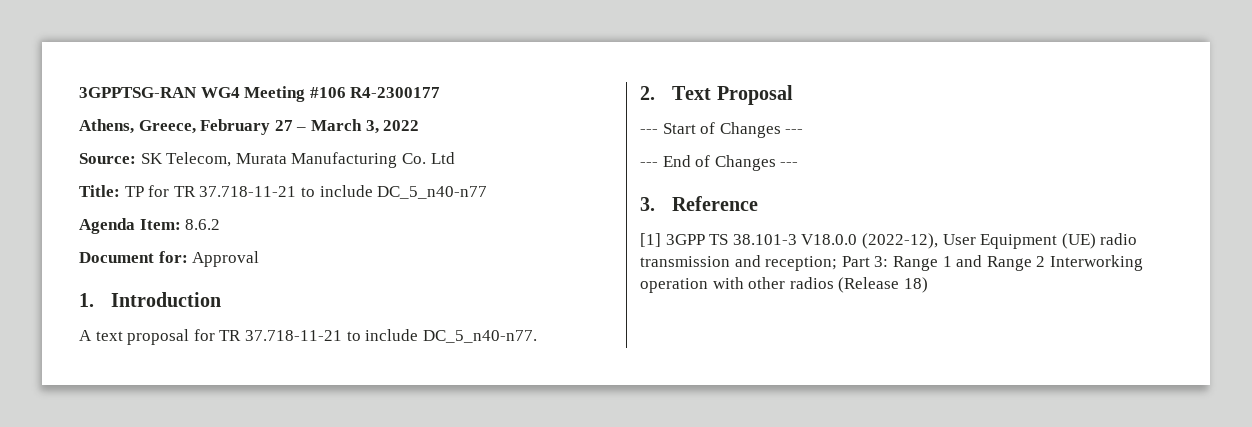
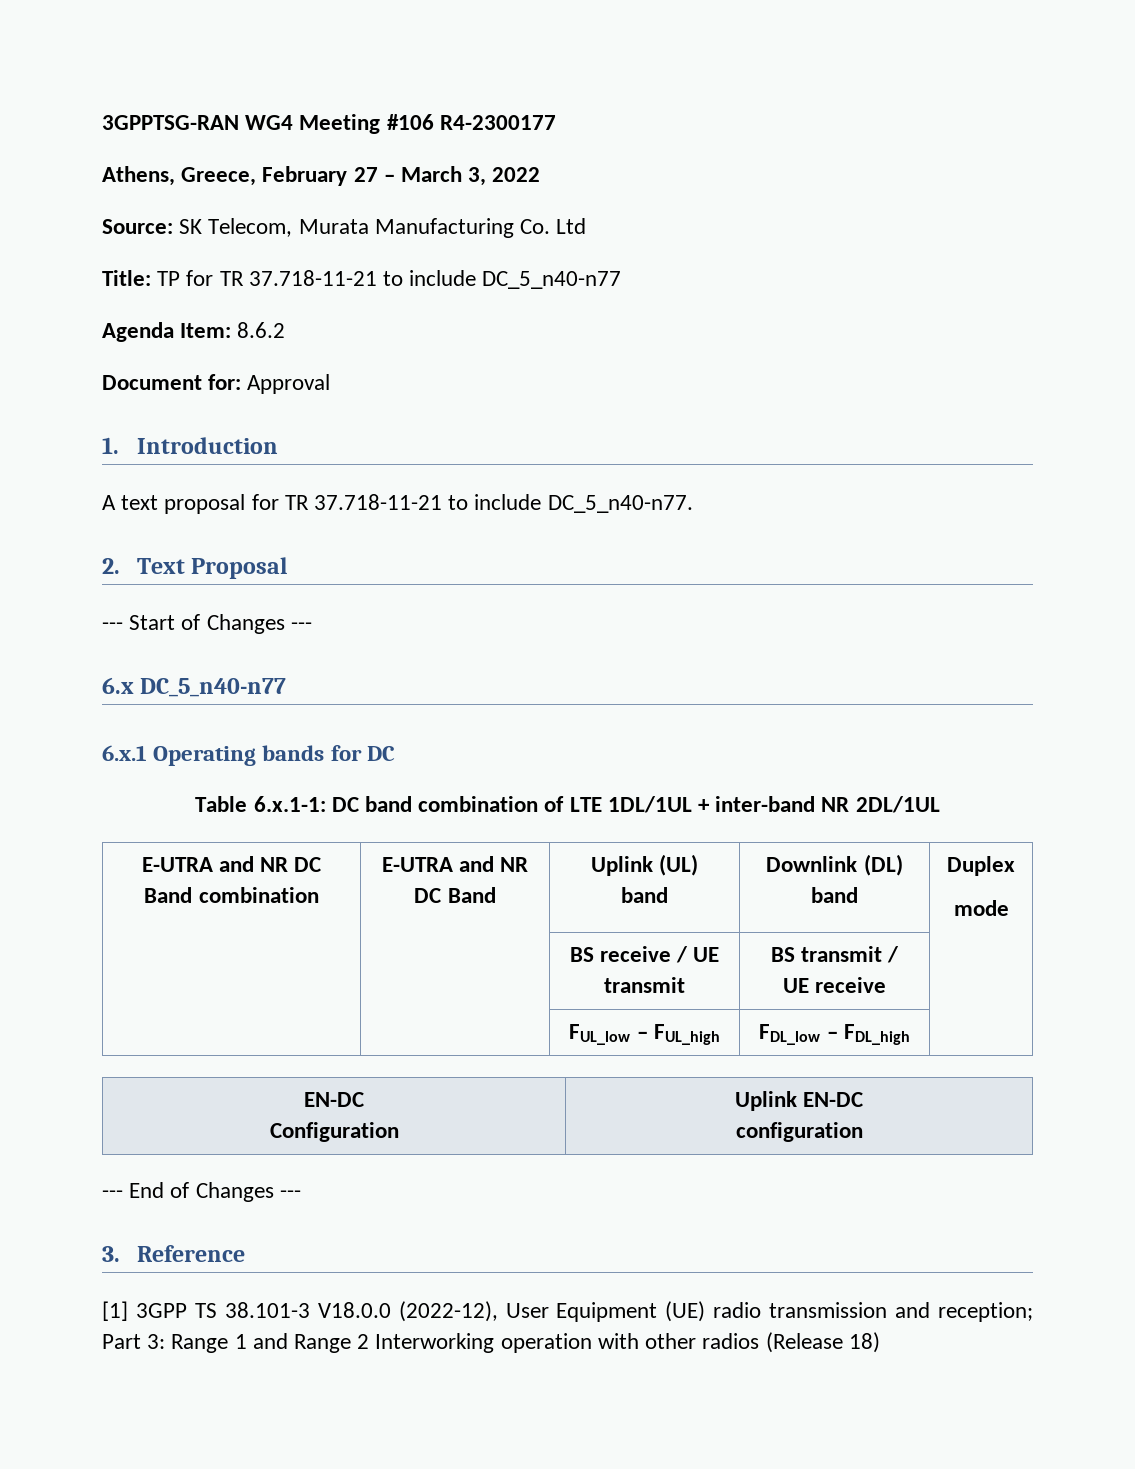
(804, 131) none -> [102,677,287,697] [102,745,395,766] [195,796,940,813] [141,856,322,872] [144,887,319,903] [381,856,529,872] [414,887,496,903] [590,854,699,876] [621,887,668,903] [766,854,903,876] [811,887,858,903] [947,856,1015,876] [953,900,1009,916] [569,946,720,963] [604,977,685,993] [770,946,900,963] [782,977,887,993] [569,1024,720,1045] [759,1024,910,1045] [304,1092,364,1107] [269,1122,399,1142] [734,1091,864,1111] [735,1122,863,1142] // 6.x DC_5_n40-n77 // 6.x.1 Operating bands for DC // Table 6.x.1-1: DC band combination of LTE 1DL/1UL + inter-band NR 2DL/1UL // E-UTRA and NR DC Band combination | E-UTRA and NR DC Band | Uplink (UL) band | Downlink (DL) band | Duplex // mode // | | BS receive / UE transmit | BS transmit / UE receive | // | | FUL_low – FUL_high | FDL_low – FDL_high | // EN-DC // Configuration | Uplink EN-DC // configuration

